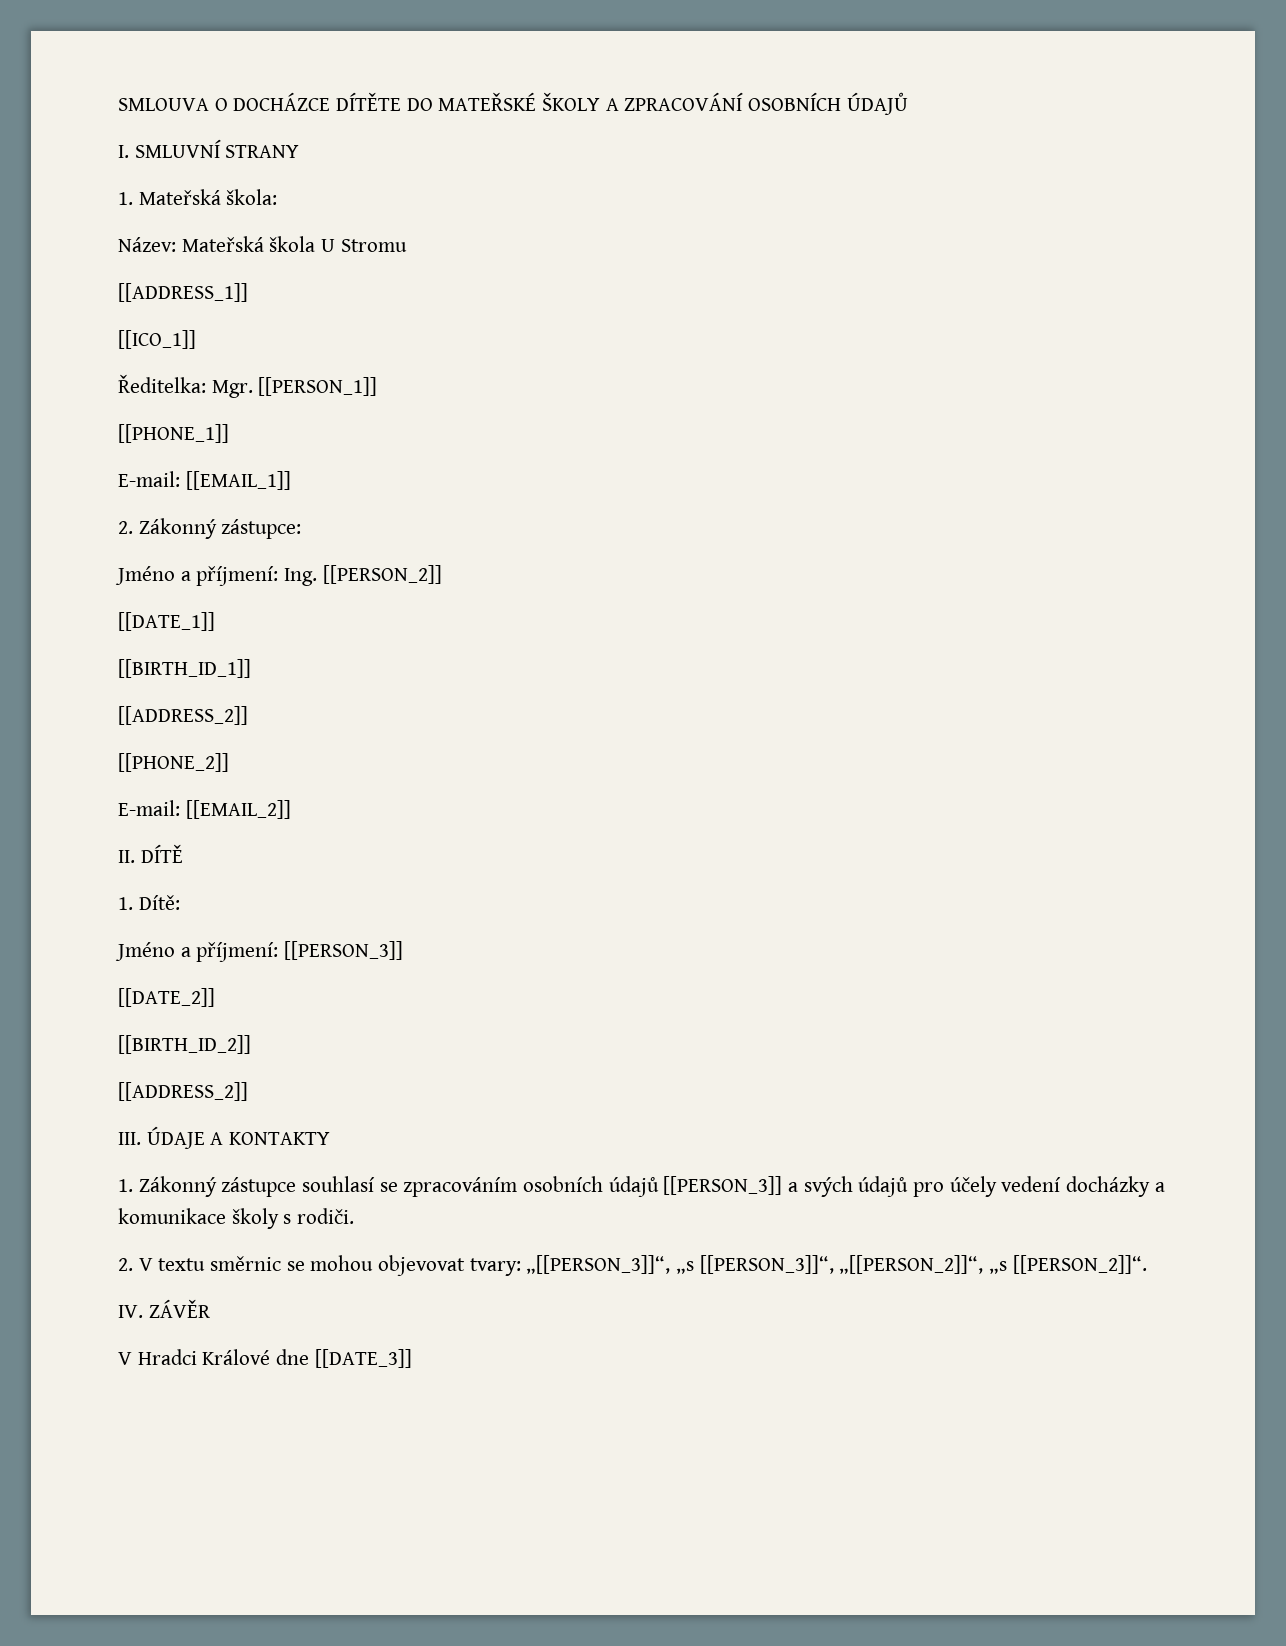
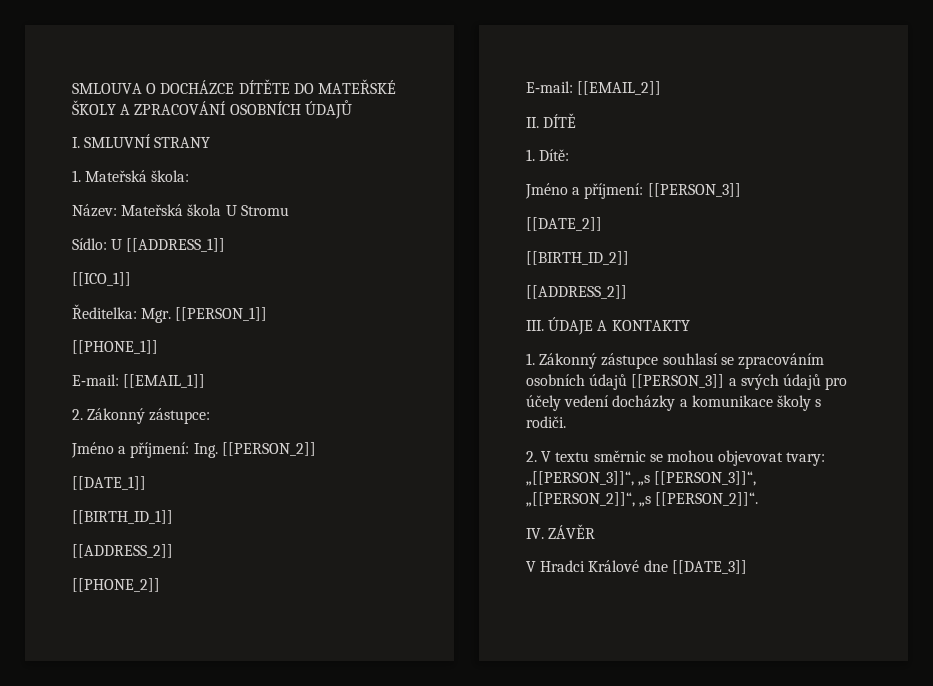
(407, 245) none -> [72,238,123,250] Sídlo: U

